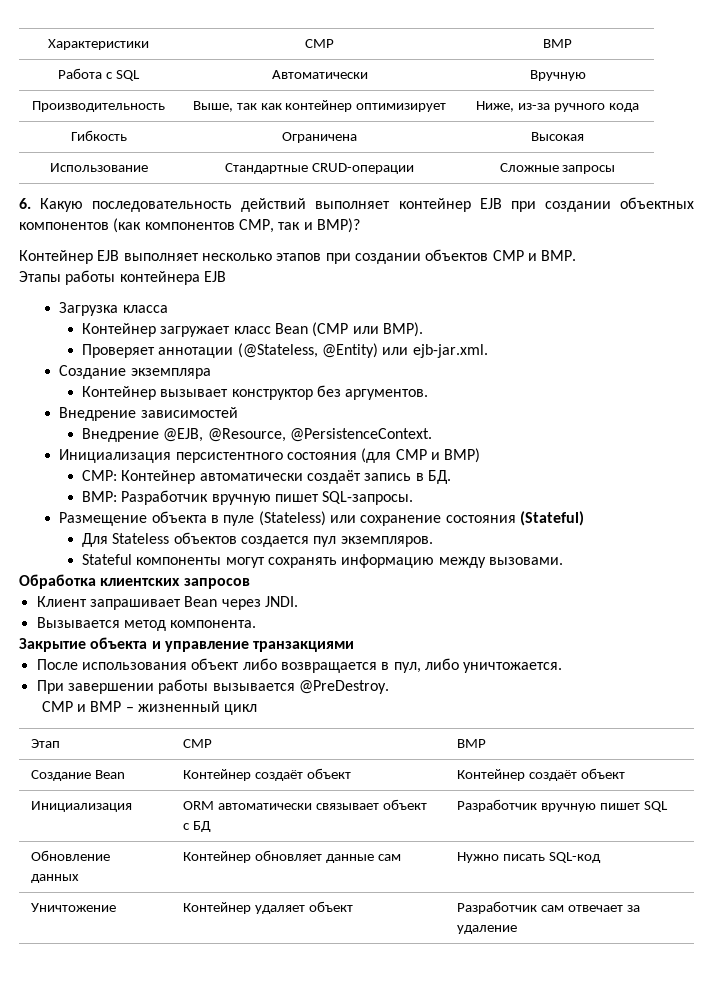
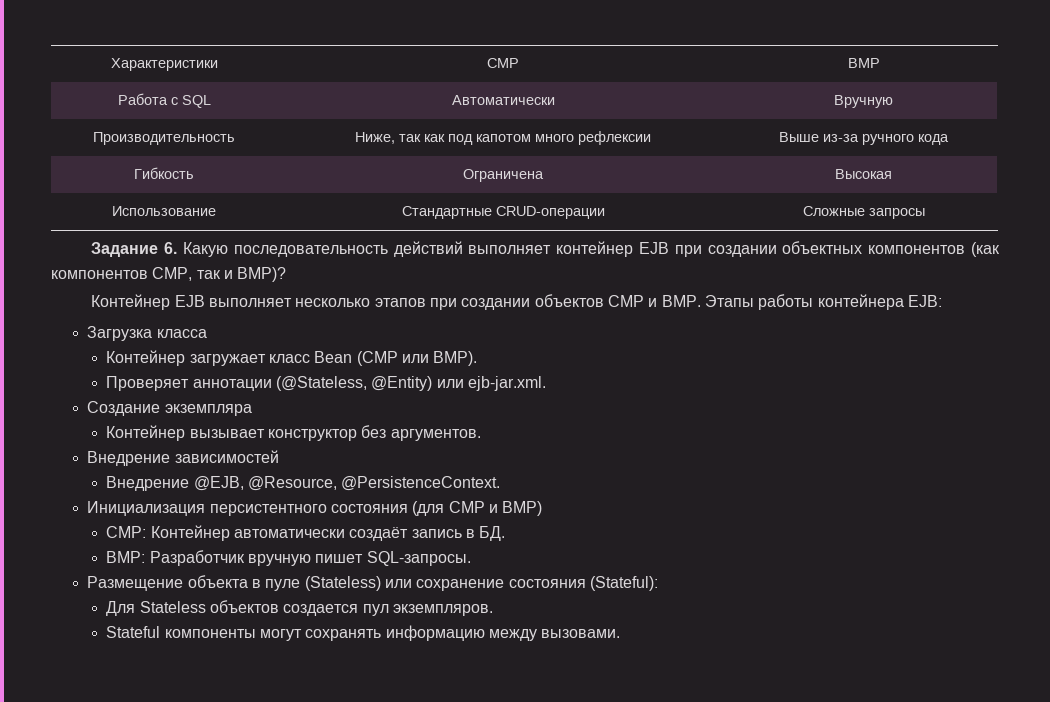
[192,101,233,112] Выше, -> [355,132,395,144] Ниже,
[285,100,447,112] [476,101,515,112] контейнер оптимизирует | Ниже, -> [448,131,651,145] [779,132,819,142] под капотом много рефлексии | Выше
(616, 169) none -> [91,242,159,257] Задание
(577, 255) // -> (701, 301) none
[203,271,226,282] EJB -> [907,295,942,307] EJB:
[519,511,584,526] (Stateful) -> [590,576,659,591] (Stateful):
[19,574,250,589] [36,596,298,610] [36,617,257,631] [19,637,355,652] [36,658,563,673] [36,679,389,694] [41,701,258,715] [31,739,61,748] [183,739,213,748] [457,739,487,748] [31,770,126,781] [183,768,352,781] [457,768,626,781] [31,801,133,812] [183,799,428,810] [183,821,212,832] [457,799,669,812] [31,850,111,861] [31,874,80,883] [183,850,402,863] [457,852,602,863] [31,903,117,912] [183,901,354,914] [457,901,641,914] [457,925,518,934] // Обработка клиентских запросов // Клиент запрашивает Bean через JNDI. // Вызывается метод компонента. // Закрытие объекта и управление транзакциями // После использования объект либо возвращается в пул, либо уничтожается. // При завершении работы вызывается @PreDestroy. // CMP и BMP – жизненный цикл // Этап | CMP | BMP // Создание Bean | Контейнер создаёт объект | Контейнер создаёт объект // Инициализация | ORM автоматически связывает объект с БД | Разработчик вручную пишет SQL // Обновление данных | Контейнер обновляет данные сам | Нужно писать SQL-код // Уничтожение | Контейнер удаляет объект | Разработчик сам отвечает за удаление -> (621, 633) none

